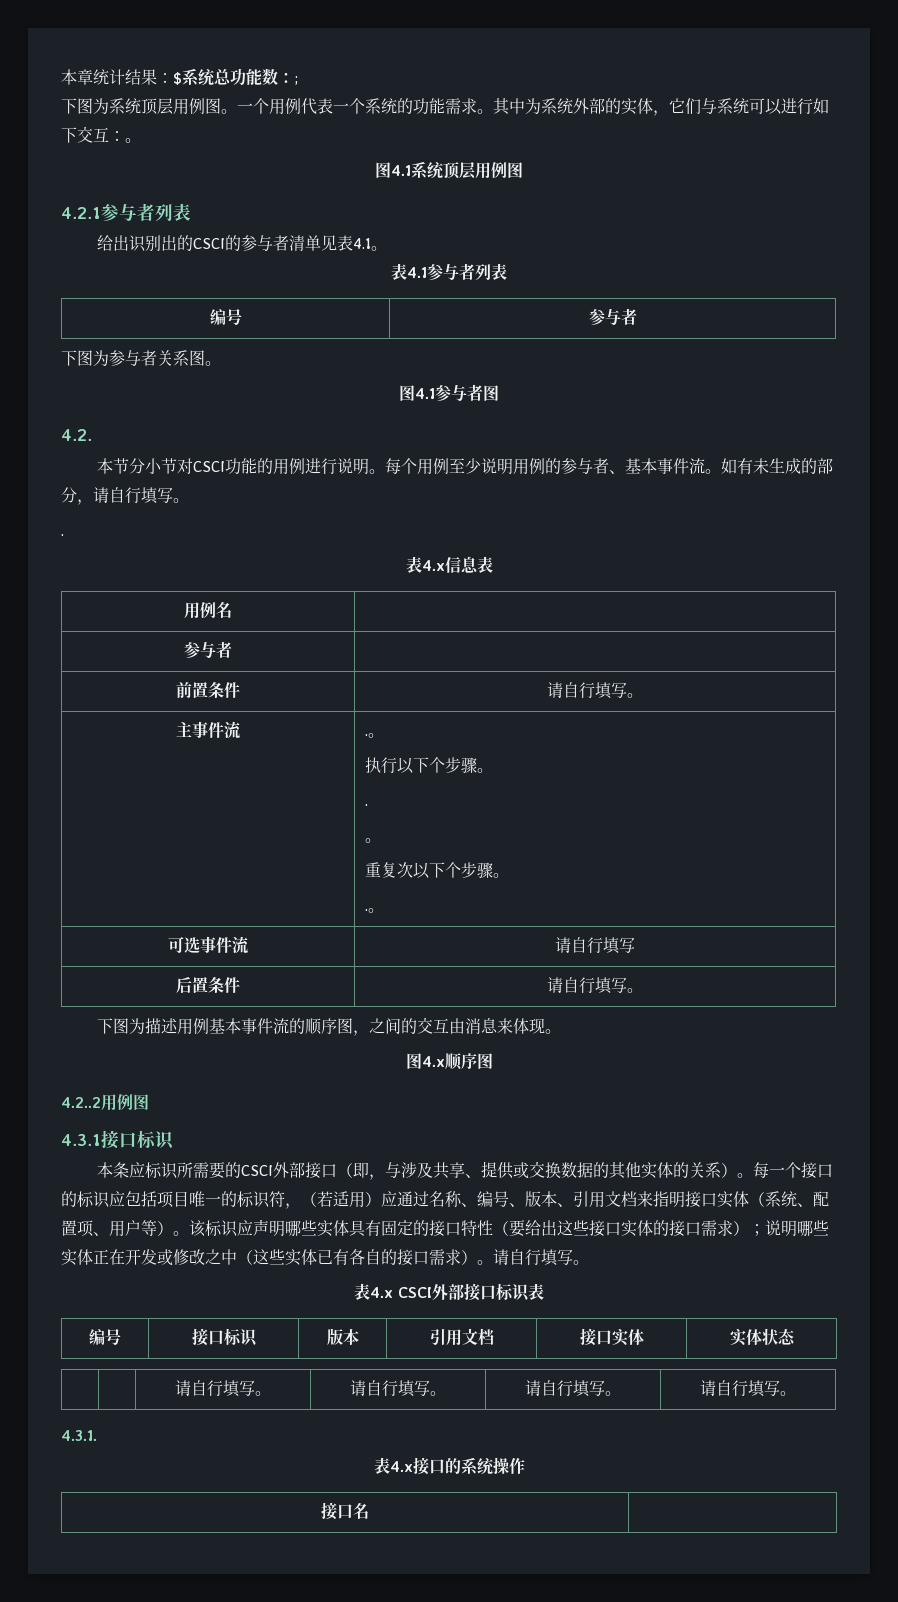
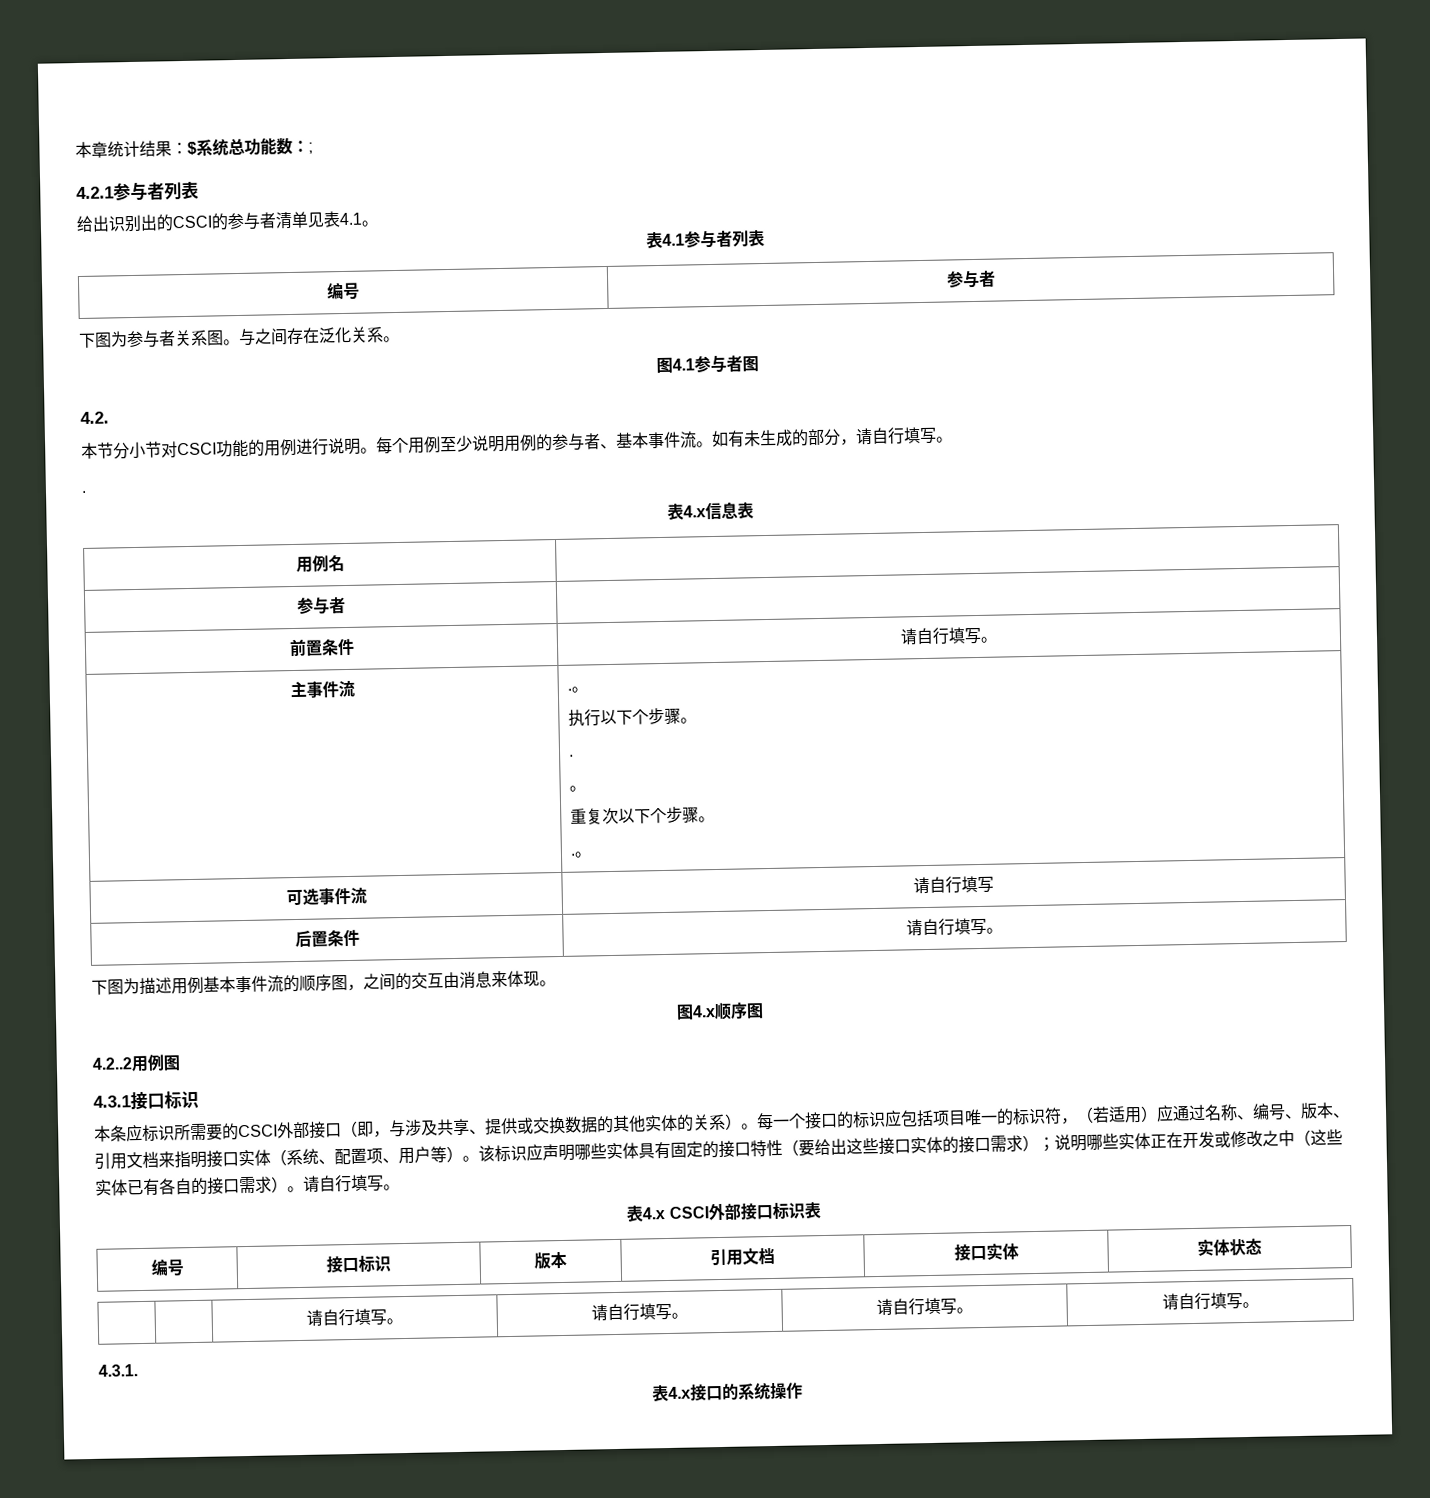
[61,98,829,116] [61,126,141,143] [375,161,523,179] // 下图为系统顶层用例图。一个用例代表一个系统的功能需求。其中为系统外部的实体，它们与系统可以进行如下交互：。 // 图4.1系统顶层用例图 -> (313, 148) none
(221, 363) none -> [238,326,400,346] 与之间存在泛化关系。
[321,1502,369,1520] // 接口名 | -> (803, 1390) none

